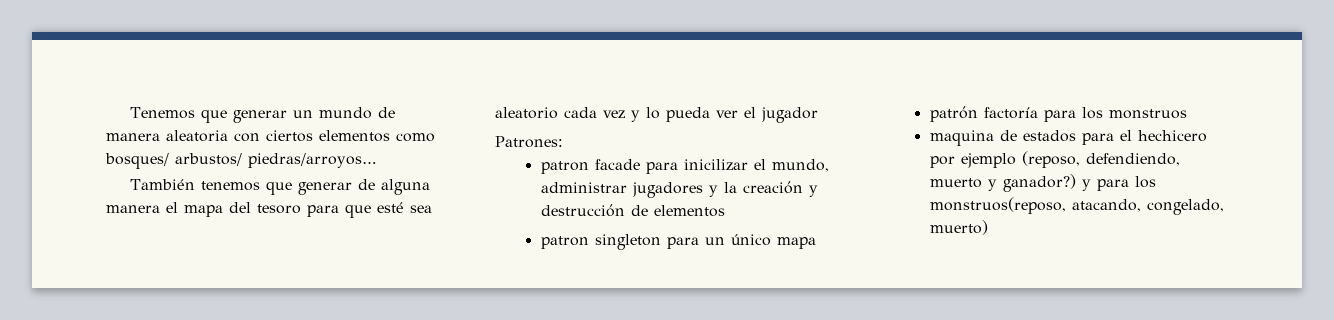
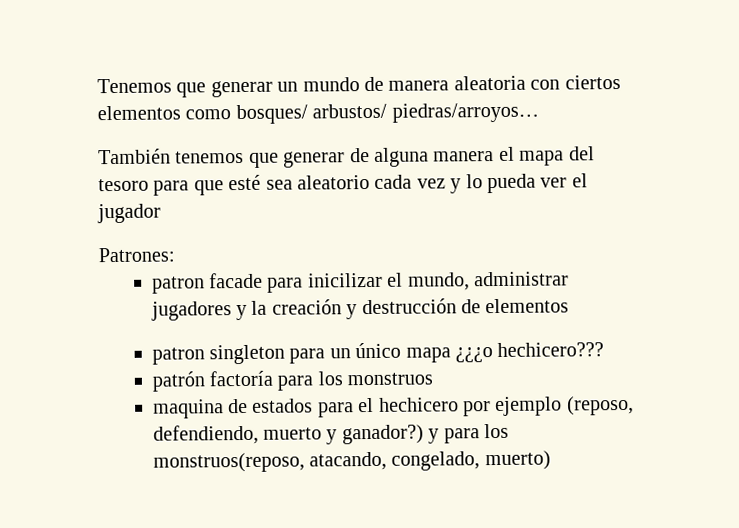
(816, 243) none -> [455,342,605,363] ¿¿¿o hechicero???

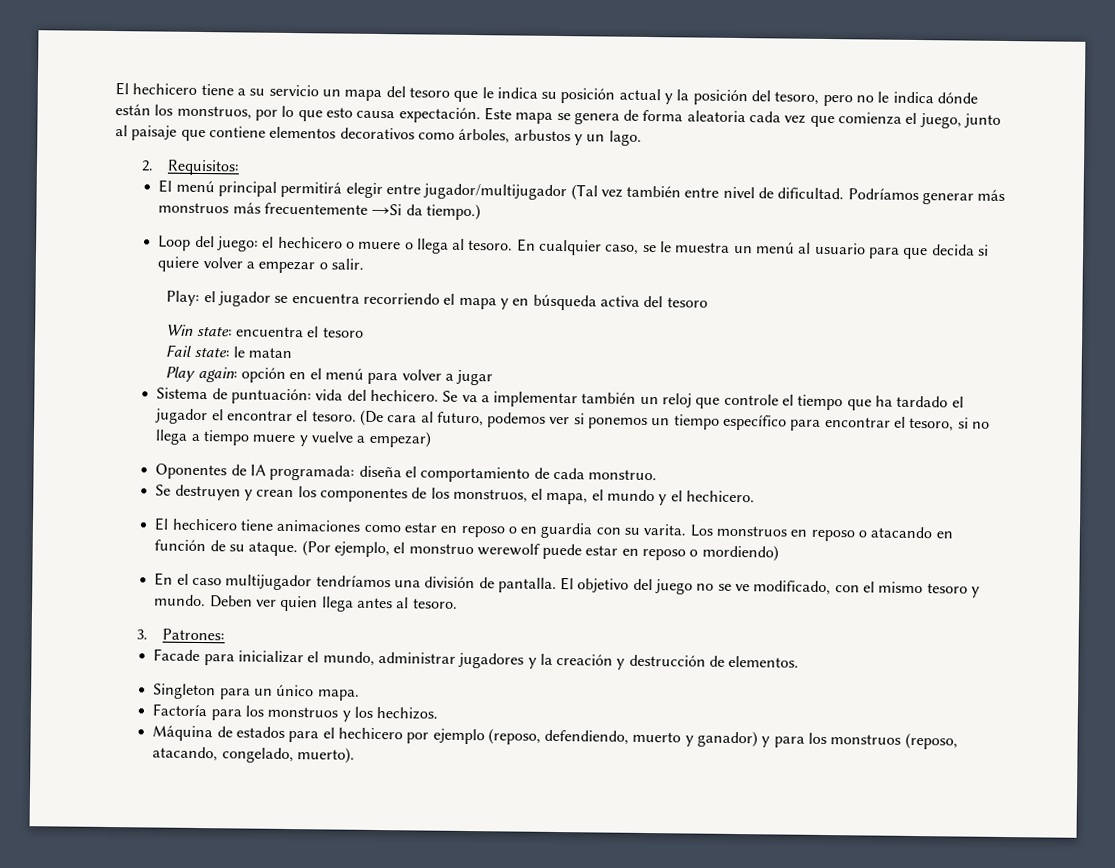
[97,75,621,98] [97,102,539,125] [98,146,595,168] [98,173,588,196] [97,203,161,224] [98,247,175,263] [151,272,383,294] Tenemos que generar un mundo de manera aleatoria con ciertos elementos como bosques/ arbustos/ piedras/arroyos… // También tenemos que generar de alguna manera el mapa del tesoro para que esté sea aleatorio cada vez y lo pueda ver el jugador // Patrones: // patron facade para inicilizar -> [115,82,979,107] [115,104,1002,129] [115,125,642,146] [140,159,241,176] [158,179,1006,205] [158,202,481,221] [158,235,989,260] [157,256,364,274] [166,290,708,311] [166,324,364,338] [165,344,293,359] [165,366,494,386] [156,387,964,411] [155,408,990,432] [155,429,432,448] [155,463,658,483] [155,484,756,506] [154,517,953,542] [154,539,779,562] [154,572,980,598] [154,594,458,612] [135,628,226,641] [153,648,304,666] El hechicero tiene a su servicio un mapa del tesoro que le indica su posición actual y la posición del tesoro, pero no le indica dónde están los monstruos, por lo que esto causa expectación. Este mapa se genera de forma aleatoria cada vez que comienza el juego, junto al paisaje que contiene elementos decorativos como árboles, arbustos y un lago. // 2. Requisitos: // El menú principal permitirá elegir entre jugador/multijugador (Tal vez también entre nivel de dificultad. Podríamos generar más monstruos más frecuentemente →Si da tiempo.) // Loop del juego: el hechicero o muere o llega al tesoro. En cualquier caso, se le muestra un menú al usuario para que decida si quiere volver a empezar o salir. // Play: el jugador se encuentra recorriendo el mapa y en búsqueda activa del tesoro // Win state: encuentra el tesoro // Fail state: le matan // Play again: opción en el menú para volver a jugar // Sistema de puntuación: vida del hechicero. Se va a implementar también un reloj que controle el tiempo que ha tardado el jugador el encontrar el tesoro. (De cara al futuro, podemos ver si ponemos un tiempo específico para encontrar el tesoro, si no llega a tiempo muere y vuelve a empezar) // Oponentes de IA programada: diseña el comportamiento de cada monstruo. // Se destruyen y crean los componentes de los monstruos, el mapa, el mundo y el hechicero. // El hechicero tiene animaciones como estar en reposo o en guardia con su varita. Los monstruos en reposo o atacando en función de su ataque. (Por ejemplo, el monstruo werewolf puede estar en reposo o mordiendo) // En el caso multijugador tendríamos una división de pantalla. El objetivo del juego no se ve modificado, con el mismo tesoro y mundo. Deben ver quien llega antes al tesoro. // 3. Patrones: // Facade para inicializar
[485,298,570,314] [151,342,605,365] [151,370,434,392] [152,399,224,419] elementos // patron singleton para un único mapa ¿¿¿o hechicero??? // patrón factoría para los monstruos // maquina -> [728,655,800,668] [153,683,360,701] [152,703,439,722] [152,725,214,742] elementos. // Singleton para un único mapa. // Factoría para los monstruos y los hechizos. // Máquina
[341,424,424,445] ganador?) -> [697,730,759,748] ganador)
[152,452,305,473] monstruos(reposo, -> [830,732,958,750] monstruos (reposo,
[484,450,551,471] muerto) -> [296,747,355,764] muerto).

